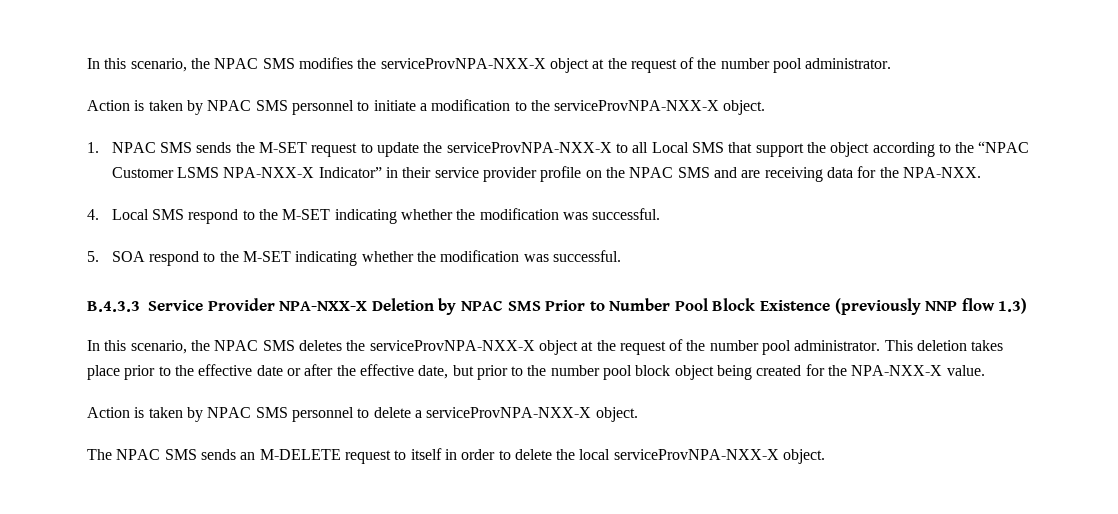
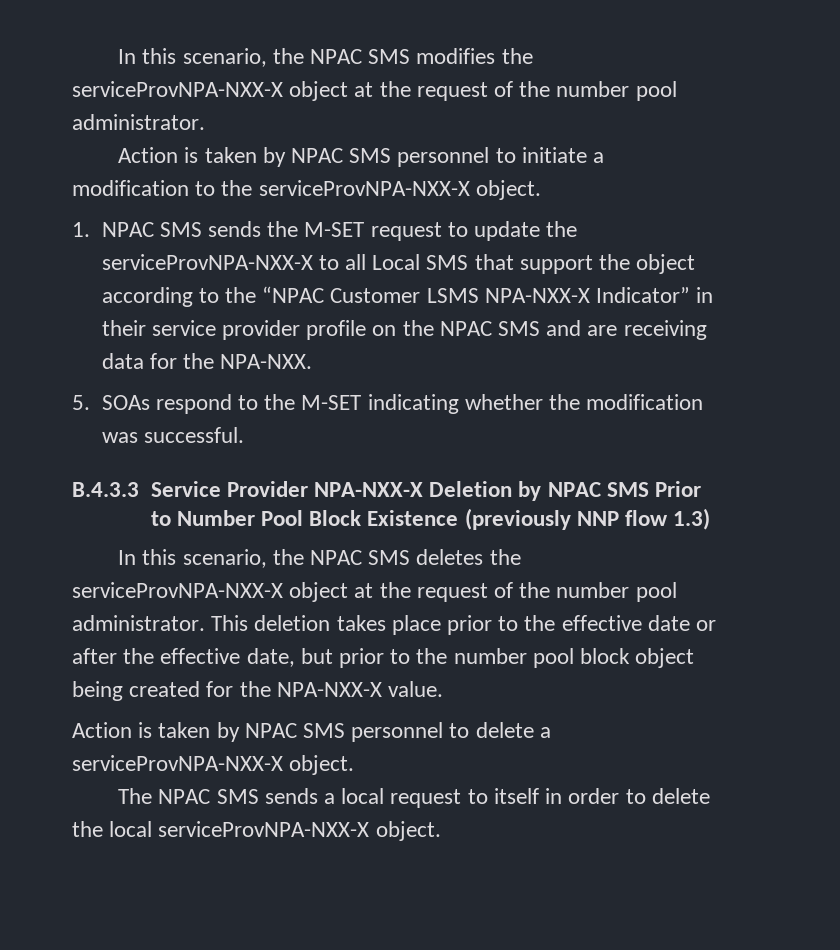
[87,208,661,224] [87,251,145,262] 4. Local SMS respond to the M-SET indicating whether the modification was successful. // 5. SOA -> [72,395,150,410] 5. SOAs
[240,449,341,460] an M-DELETE -> [324,788,385,804] a local

